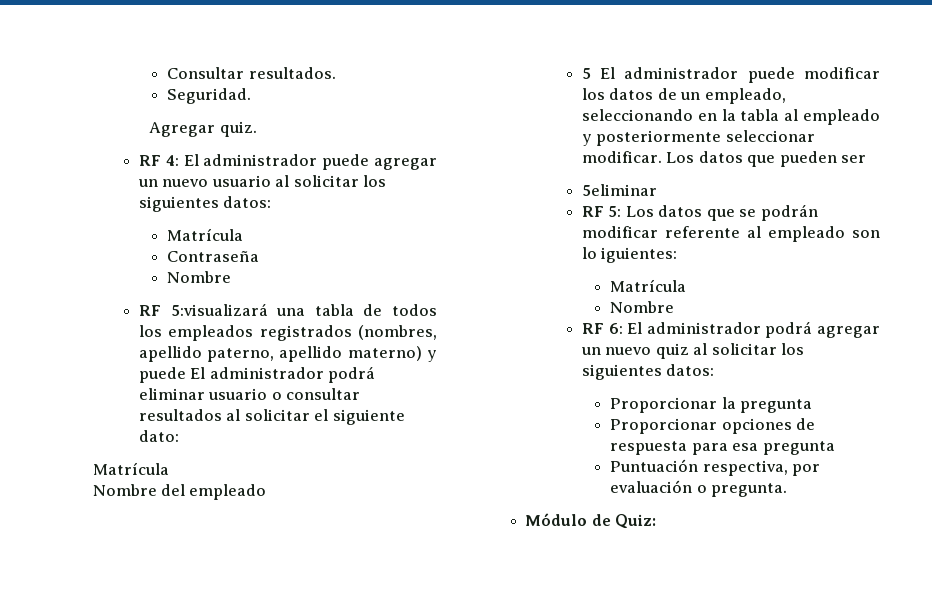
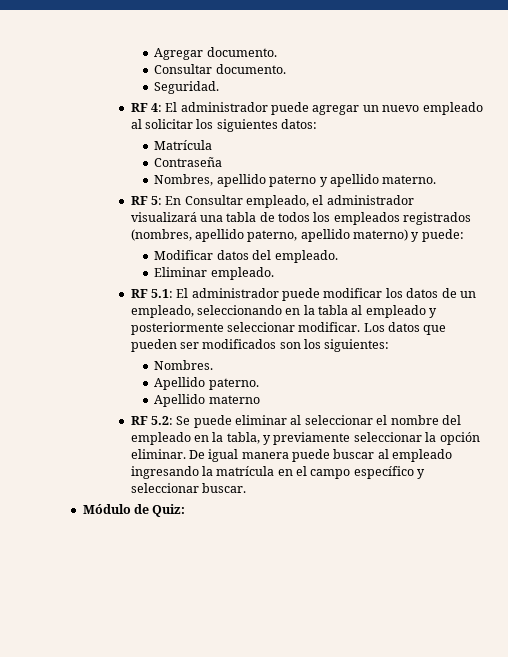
[167,67,336,79] Consultar resultados. -> [154,47,277,60] [154,64,286,74] Agregar documento. // Consultar documento.
[149,121,257,137] // Agregar quiz. -> (220, 87) none
[211,175,271,187] usuario -> [422,102,483,115] empleado
[167,271,232,283] [138,303,268,316] Nombre // RF 5:visualizará -> [154,174,437,187] [130,195,414,208] [130,212,197,222] Nombres, apellido paterno y apellido materno. // RF 5: En Consultar empleado, el administrador visualizará
[138,366,376,383] [138,388,361,400] [138,409,405,425] [138,430,179,442] [92,462,169,475] [92,484,267,500] [581,68,591,79] puede El administrador podrá eliminar usuario o consultar resultados al solicitar el siguiente dato: // Matrícula // Nombre del empleado // 5 -> [421,229,464,242] [154,250,338,263] [154,267,274,280] [130,289,173,298] puede: // Modificar datos del empleado. // Eliminar empleado. // RF 5.1:
[581,184,657,196] [581,204,818,221] [581,226,880,242] [581,247,678,263] [610,279,687,292] [610,301,675,313] [581,321,880,338] [580,343,805,359] [581,364,715,380] [610,397,813,413] [610,418,816,434] [610,441,835,455] [610,459,821,476] [610,480,788,497] // 5eliminar // RF 5: Los datos que se podrán modificar referente al empleado son lo iguientes: // Matrícula // Nombre // RF 6: El administrador podrá agregar un nuevo quiz al solicitar los siguientes datos: // Proporcionar la pregunta // Proporcionar opciones de respuesta para esa pregunta // Puntuación respectiva, por evaluación o pregunta. -> [202,339,390,352] [154,360,214,370] [154,377,259,390] [154,394,260,407] [130,415,461,428] [130,432,480,445] [130,449,453,462] [130,466,426,479] [130,483,246,493] modificados son los siguientes: // Nombres. // Apellido paterno. // Apellido materno // RF 5.2: Se puede eliminar al seleccionar el nombre del empleado en la tabla, y previamente seleccionar la opción eliminar. De igual manera puede buscar al empleado ingresando la matrícula en el campo específico y seleccionar buscar.

